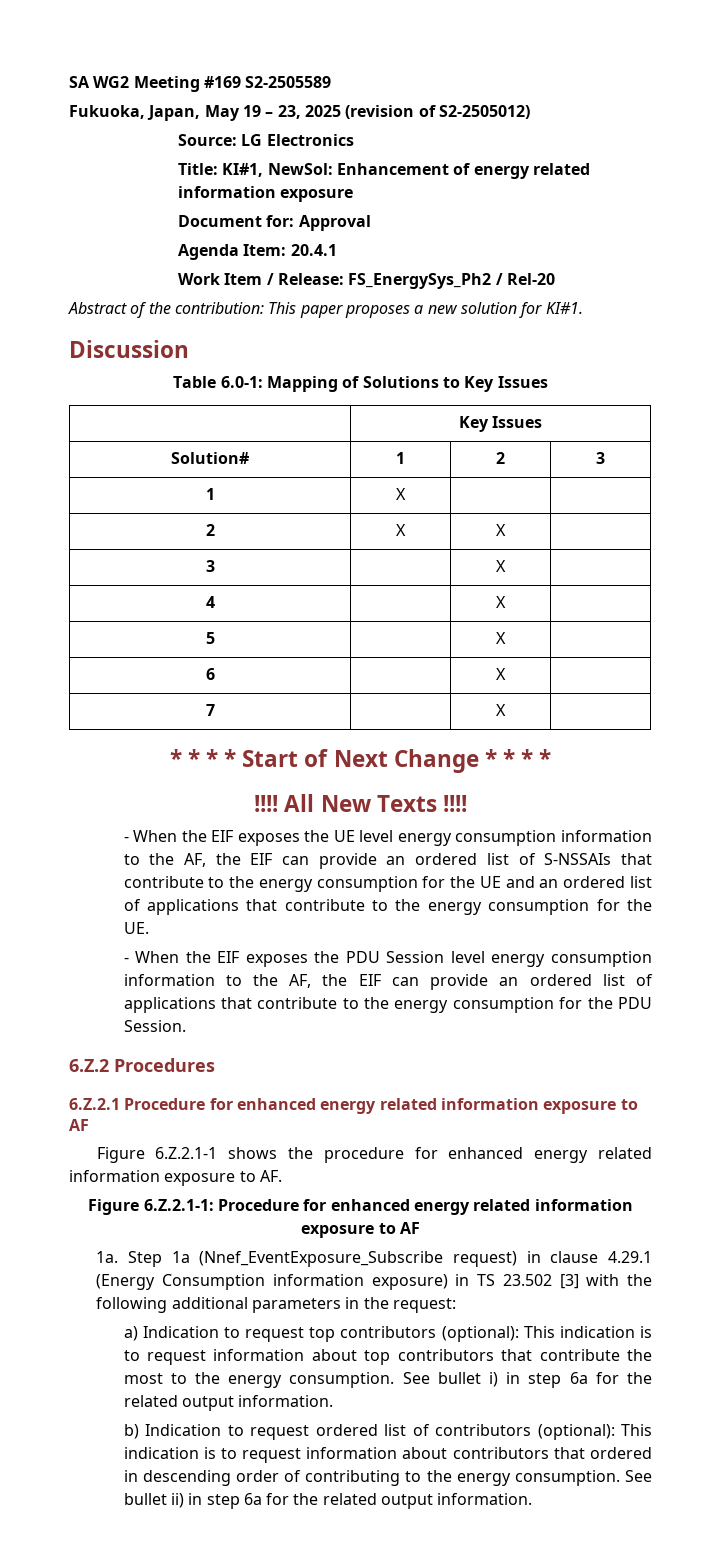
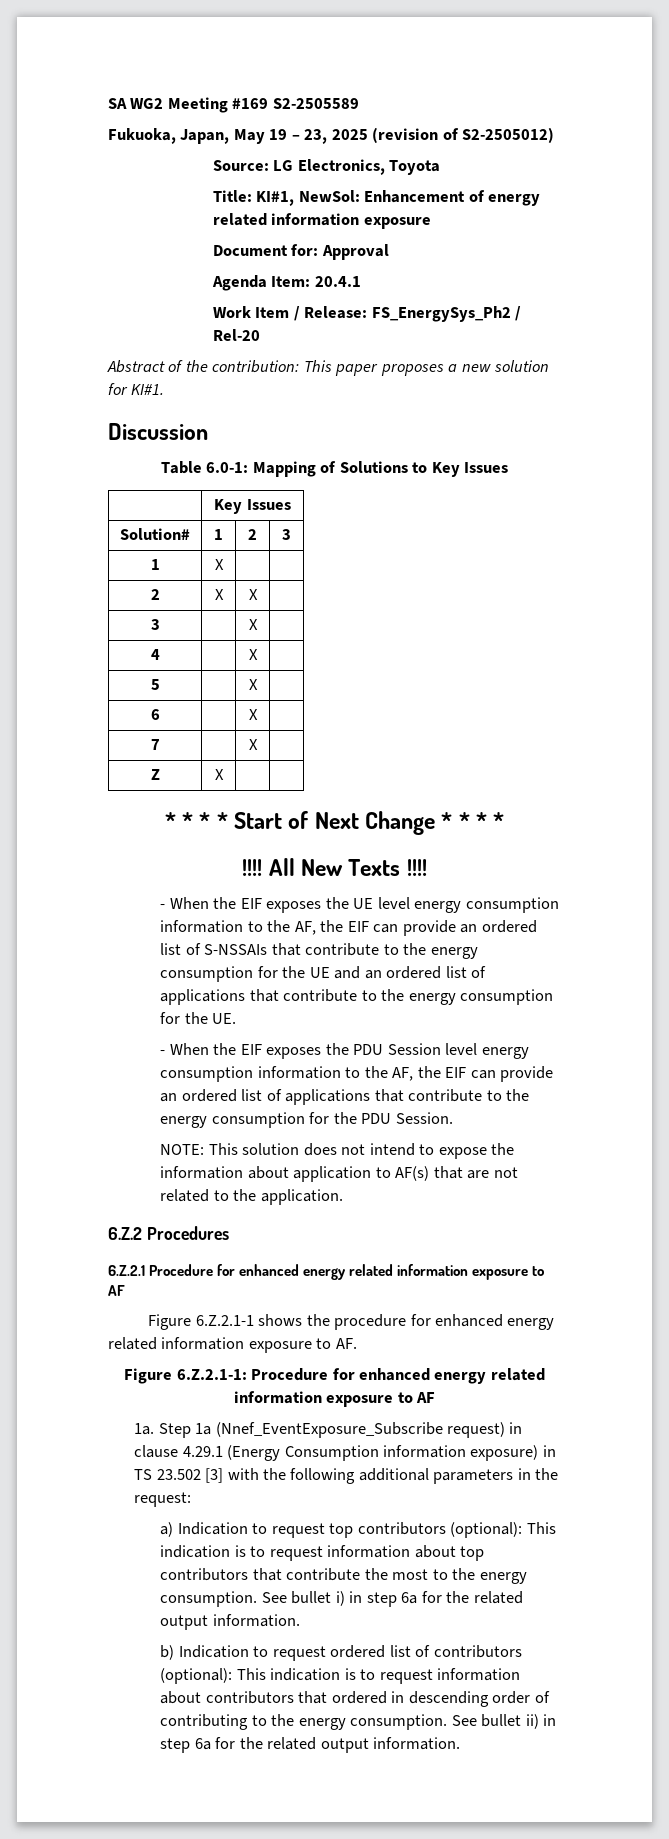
[266,134,354,146] Electronics -> [297,159,441,175] Electronics, Toyota
(506, 710) none -> [150,769,160,780] [214,769,224,780] // Z | X | |
(186, 1026) none -> [160,1143,515,1159] [160,1166,518,1182] [160,1189,343,1205] // NOTE: This solution does not intend to expose the information about application to AF(s) that are not related to the application.

